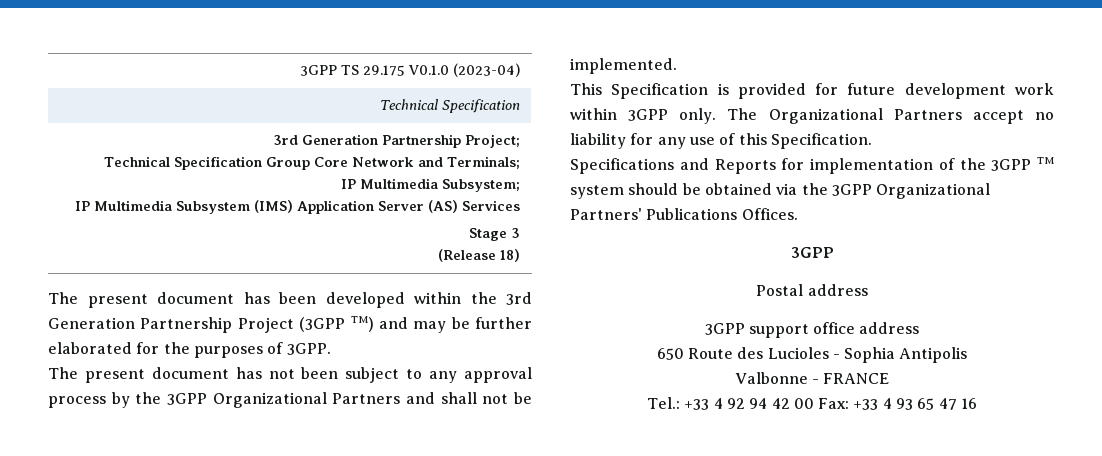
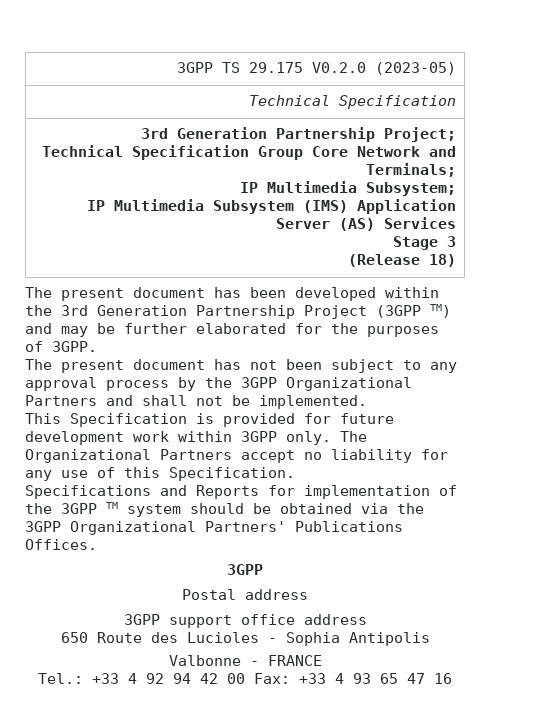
[408,63,521,77] V0.1.0 (2023-04) -> [311,62,456,75] V0.2.0 (2023-05)

